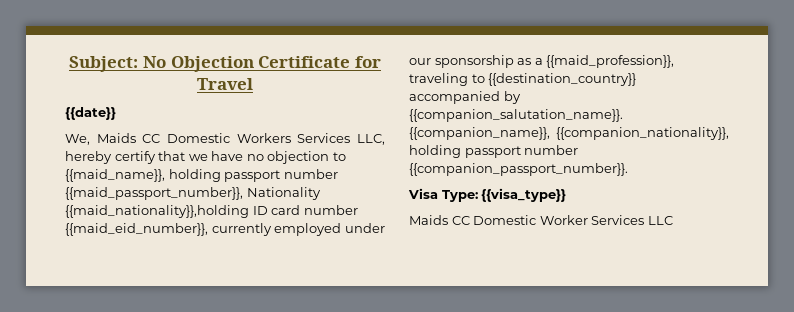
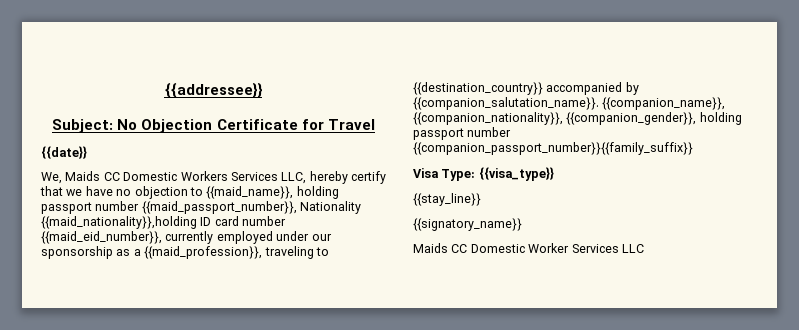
(69, 64) none -> [164,83,263,98] {{addressee}} //
[409,145,579,158] [409,163,628,176] holding passport number {{companion_passport_number}}. -> [566,112,742,125] [413,127,512,140] [413,142,693,155] {{companion_gender}}, holding passport number {{companion_passport_number}}{{family_suffix}}
(567, 195) none -> [413,193,481,206] [413,218,522,231] // {{stay_line}} // {{signatory_name}}

